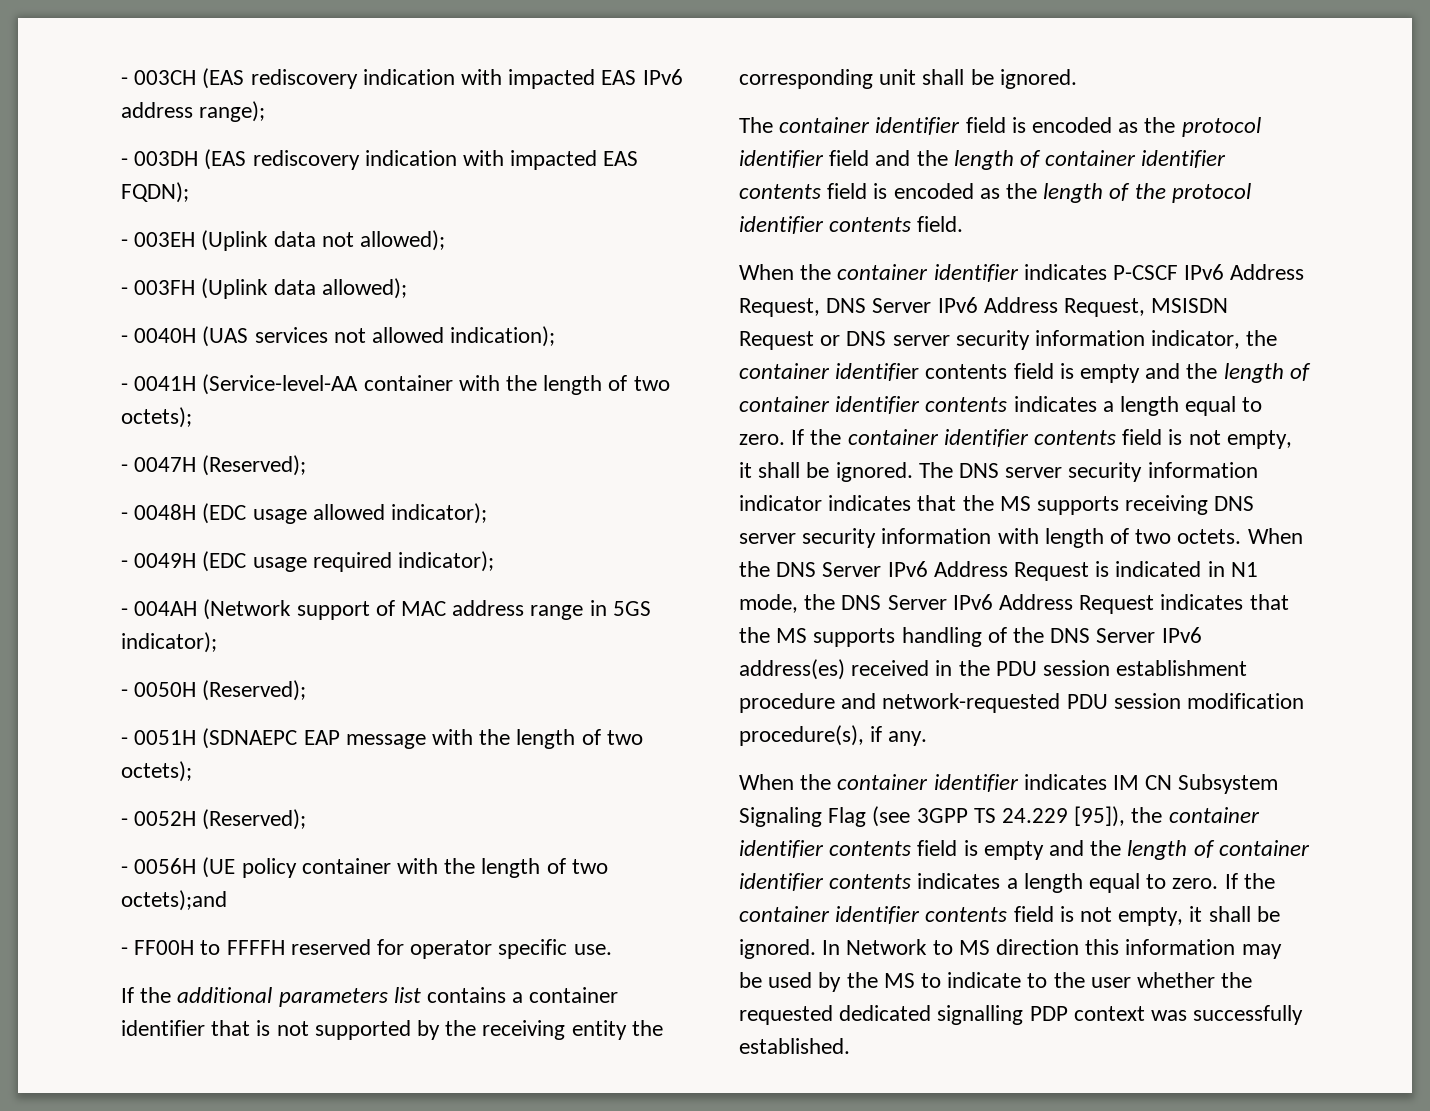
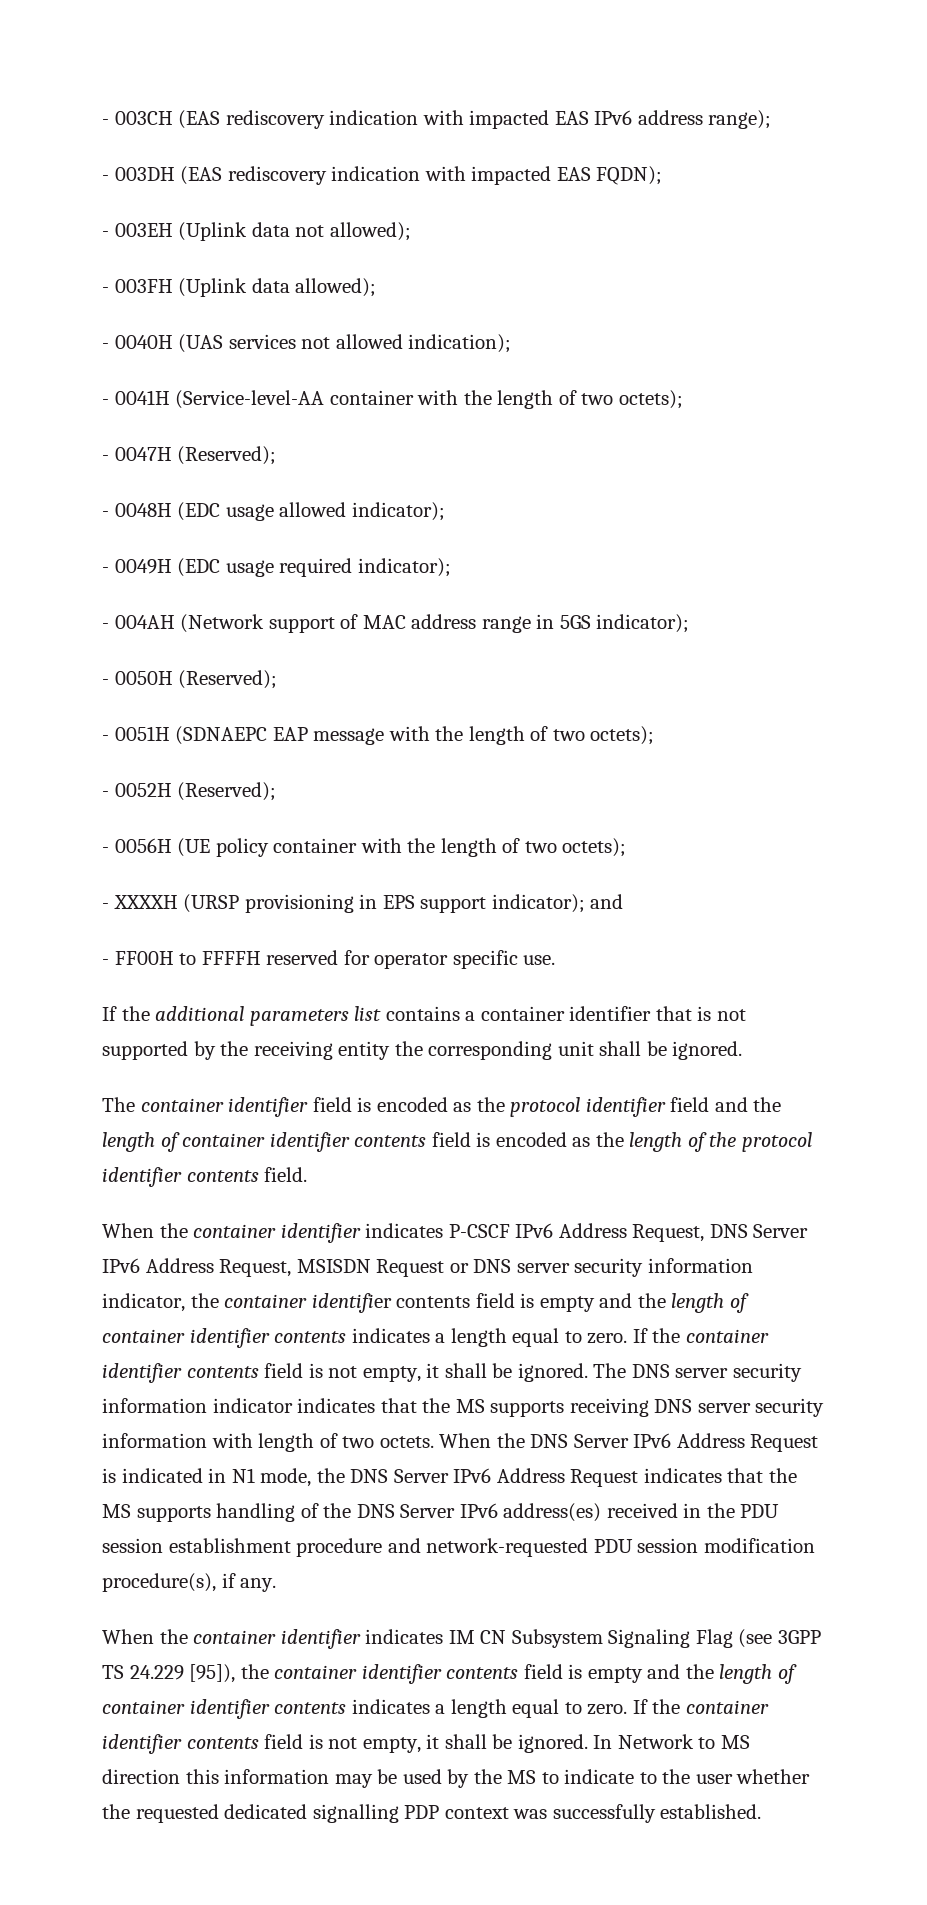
[121,890,227,911] octets);and -> [562,838,627,857] [102,894,624,913] octets); // - XXXXH (URSP provisioning in EPS support indicator); and

